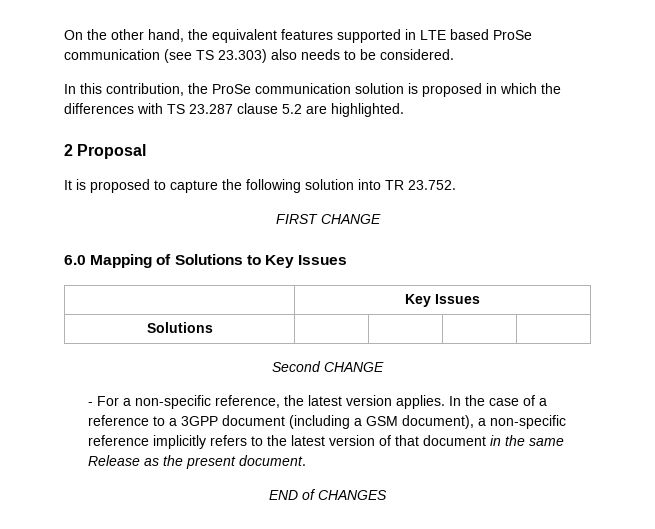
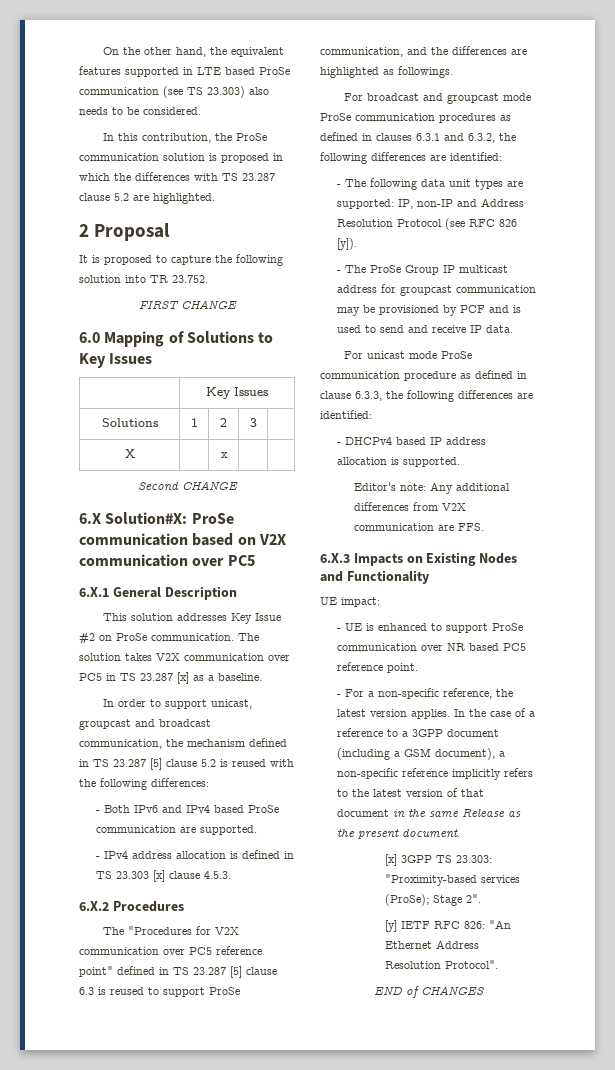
[272,361,384,372] | | | // Second CHANGE -> [190,418,198,427] [220,418,227,427] [249,418,257,427] [124,449,135,458] [220,452,228,458] [137,481,238,490] [79,512,234,524] [79,533,286,546] [79,554,255,567] [79,586,237,600] [103,613,282,624] [79,631,259,645] [79,653,290,661] [79,672,262,684] [103,699,253,709] [79,719,211,730] [79,738,287,749] [79,758,294,770] [79,778,209,790] [95,805,279,813] [95,825,257,835] [95,850,294,859] [95,870,231,882] [79,901,184,912] [103,926,240,935] [79,946,262,955] [79,966,277,978] [79,987,240,997] [320,46,527,57] [320,66,453,78] [344,93,532,104] [320,113,511,123] [320,132,516,143] [320,152,502,164] [336,178,523,190] [336,198,524,209] [336,218,517,230] [336,238,357,250] [336,265,508,275] [336,284,536,296] [336,305,521,316] [336,325,513,333] [344,351,473,359] [320,370,527,381] [320,390,533,402] [320,410,372,419] [336,437,486,445] [336,457,460,467] [353,482,510,494] [353,502,466,511] [353,523,484,531] [320,552,518,566] [320,570,430,584] [320,597,380,607] [336,623,523,633] [336,643,526,651] [336,662,418,673] 1 | 2 | 3 | // X | | x | | // Second CHANGE // 6.X Solution#X: ProSe communication based on V2X communication over PC5 // 6.X.1 General Description // This solution addresses Key Issue #2 on ProSe communication. The solution takes V2X communication over PC5 in TS 23.287 [x] as a baseline. // In order to support unicast, groupcast and broadcast communication, the mechanism defined in TS 23.287 [5] clause 5.2 is reused with the following differences: // - Both IPv6 and IPv4 based ProSe communication are supported. // - IPv4 address allocation is defined in TS 23.303 [x] clause 4.5.3. // 6.X.2 Procedures // The "Procedures for V2X communication over PC5 reference point" defined in TS 23.287 [5] clause 6.3 is reused to support ProSe communication, and the differences are highlighted as followings. // For broadcast and groupcast mode ProSe communication procedures as defined in clauses 6.3.1 and 6.3.2, the following differences are identified: // - The following data unit types are supported: IP, non-IP and Address Resolution Protocol (see RFC 826 [y]). // - The ProSe Group IP multicast address for groupcast communication may be provisioned by PCF and is used to send and receive IP data. // For unicast mode ProSe communication procedure as defined in clause 6.3.3, the following differences are identified: // - DHCPv4 based IP address allocation is supported. // Editor's note: Any additional differences from V2X communication are FFS. // 6.X.3 Impacts on Existing Nodes and Functionality // UE impact: // - UE is enhanced to support ProSe communication over NR based PC5 reference point.
(307, 460) none -> [384,854,492,866] [384,874,520,886] [384,894,481,906] [384,920,511,932] [384,940,479,949] [384,960,498,969] // [x] 3GPP TS 23.303: "Proximity-based services (ProSe); Stage 2". // [y] IETF RFC 826: "An Ethernet Address Resolution Protocol".

